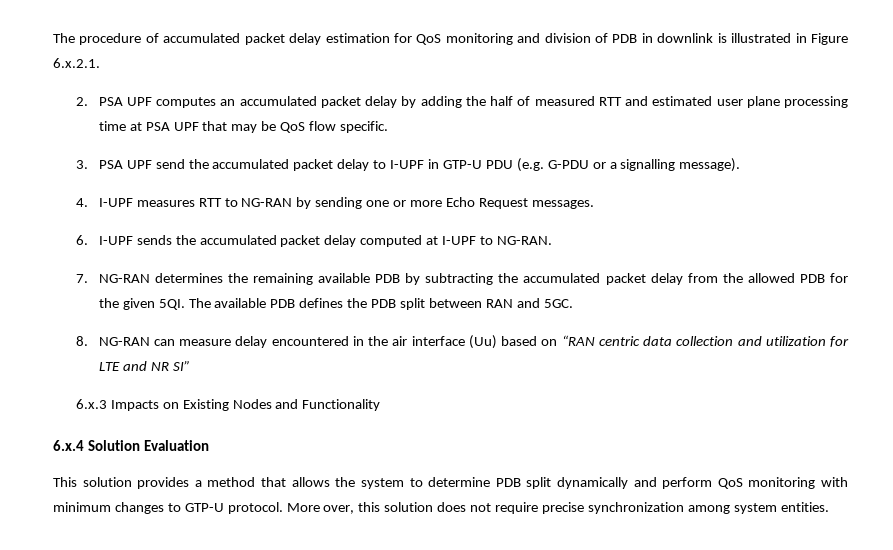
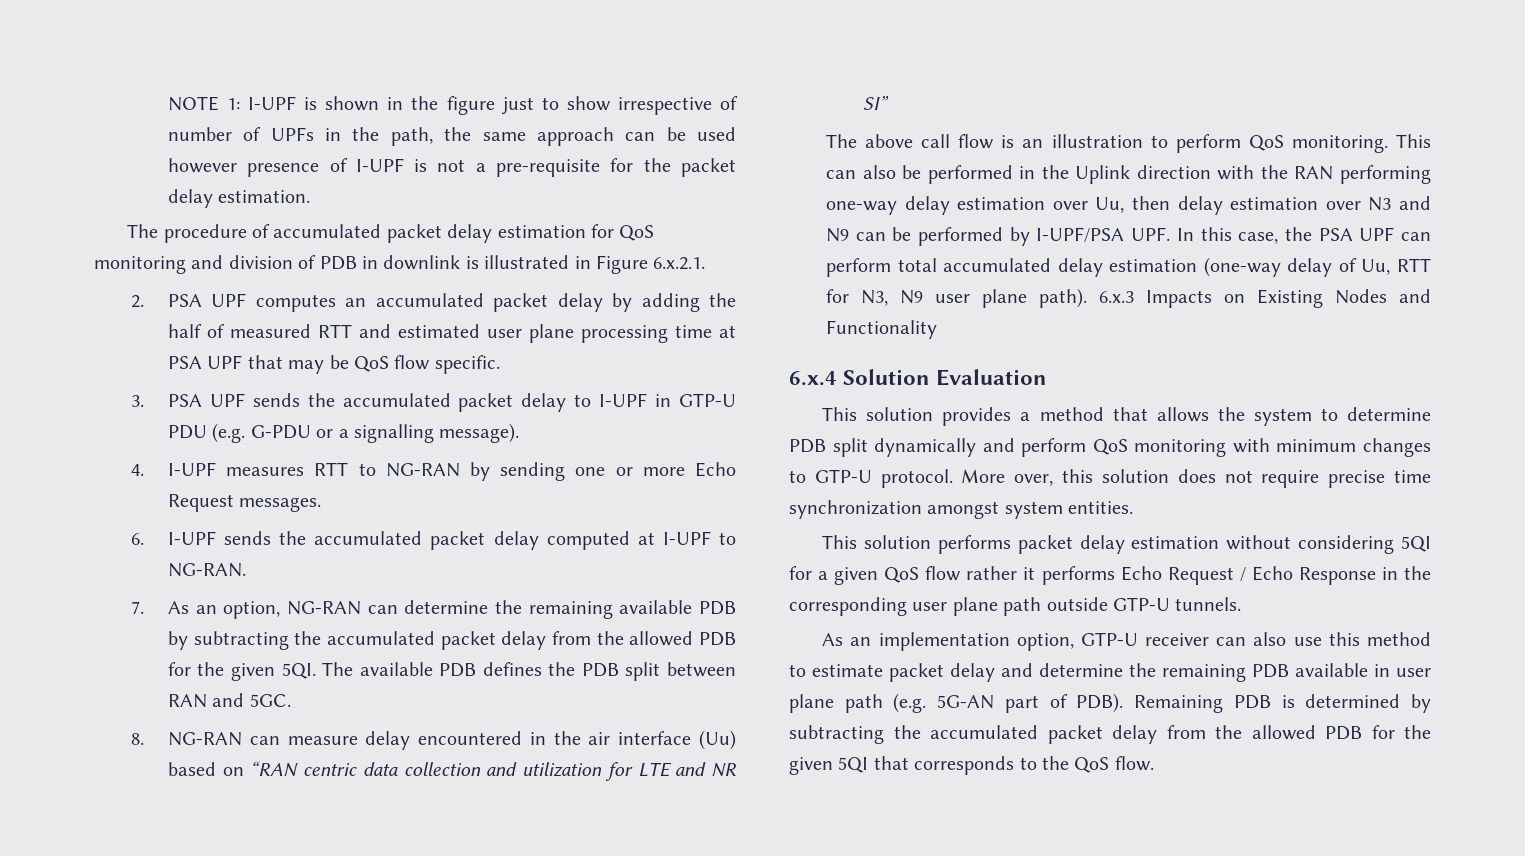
(53, 38) none -> [167,96,738,115] [167,127,737,146] [167,158,736,177] [167,189,311,208] NOTE 1: I-UPF is shown in the figure just to show irrespective of number of UPFs in the path, the same approach can be used however presence of I-UPF is not a pre-requisite for the packet delay estimation. //
[155,159,185,169] send -> [252,393,300,407] sends
[98,273,223,283] NG-RAN determines -> [167,600,489,619] As an option, NG-RAN can determine
(190, 365) none -> [825,134,1431,153] [825,165,1431,184] [825,196,1431,215] [825,227,1431,246] [825,257,1431,277] [825,288,1087,308] The above call flow is an illustration to perform QoS monitoring. This can also be performed in the Uplink direction with the RAN performing one-way delay estimation over Uu, then delay estimation over N3 and N9 can be performed by I-UPF/PSA UPF. In this case, the PSA UPF can perform total accumulated delay estimation (one-way delay of Uu, RTT for N3, N9 user plane path).
[587,502,730,514] synchronization among -> [1394,470,1431,483] [789,500,1000,519] time synchronization amongst
(829, 507) none -> [822,535,1431,554] [789,566,1431,585] [789,597,1242,616] [822,632,1431,651] [789,663,1431,682] [789,693,1431,713] [789,725,1431,744] [789,756,1154,775] // This solution performs packet delay estimation without considering 5QI for a given QoS flow rather it performs Echo Request / Echo Response in the corresponding user plane path outside GTP-U tunnels. // As an implementation option, GTP-U receiver can also use this method to estimate packet delay and determine the remaining PDB available in user plane path (e.g. 5G-AN part of PDB). Remaining PDB is determined by subtracting the accumulated packet delay from the allowed PDB for the given 5QI that corresponds to the QoS flow.

